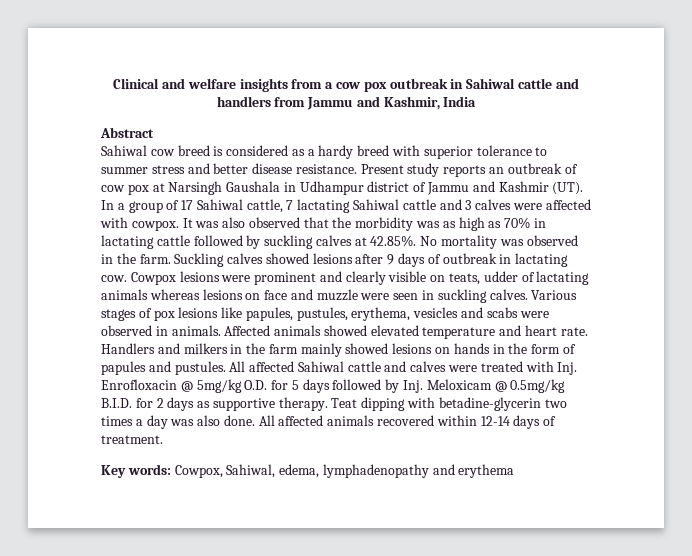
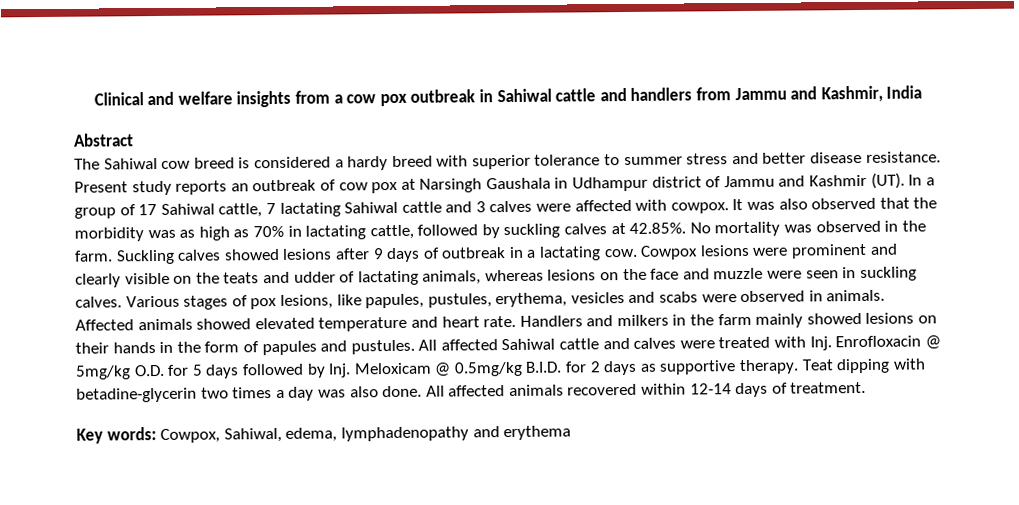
(154, 132) none -> [74,158,100,170] The
[291,149,305,156] as -> (331, 162) none
[156,235,190,246] cattle -> [369,224,414,240] cattle,
(512, 259) none -> [526,249,537,258] a
[449,273,481,285] teats, -> [195,271,290,284] the teats and
[101,289,148,300] animals -> [422,270,482,285] animals,
(261, 296) none -> [622,268,647,281] the
[178,307,219,318] lesions -> [279,294,333,309] lesions,
(451, 350) none -> [75,342,109,354] their

